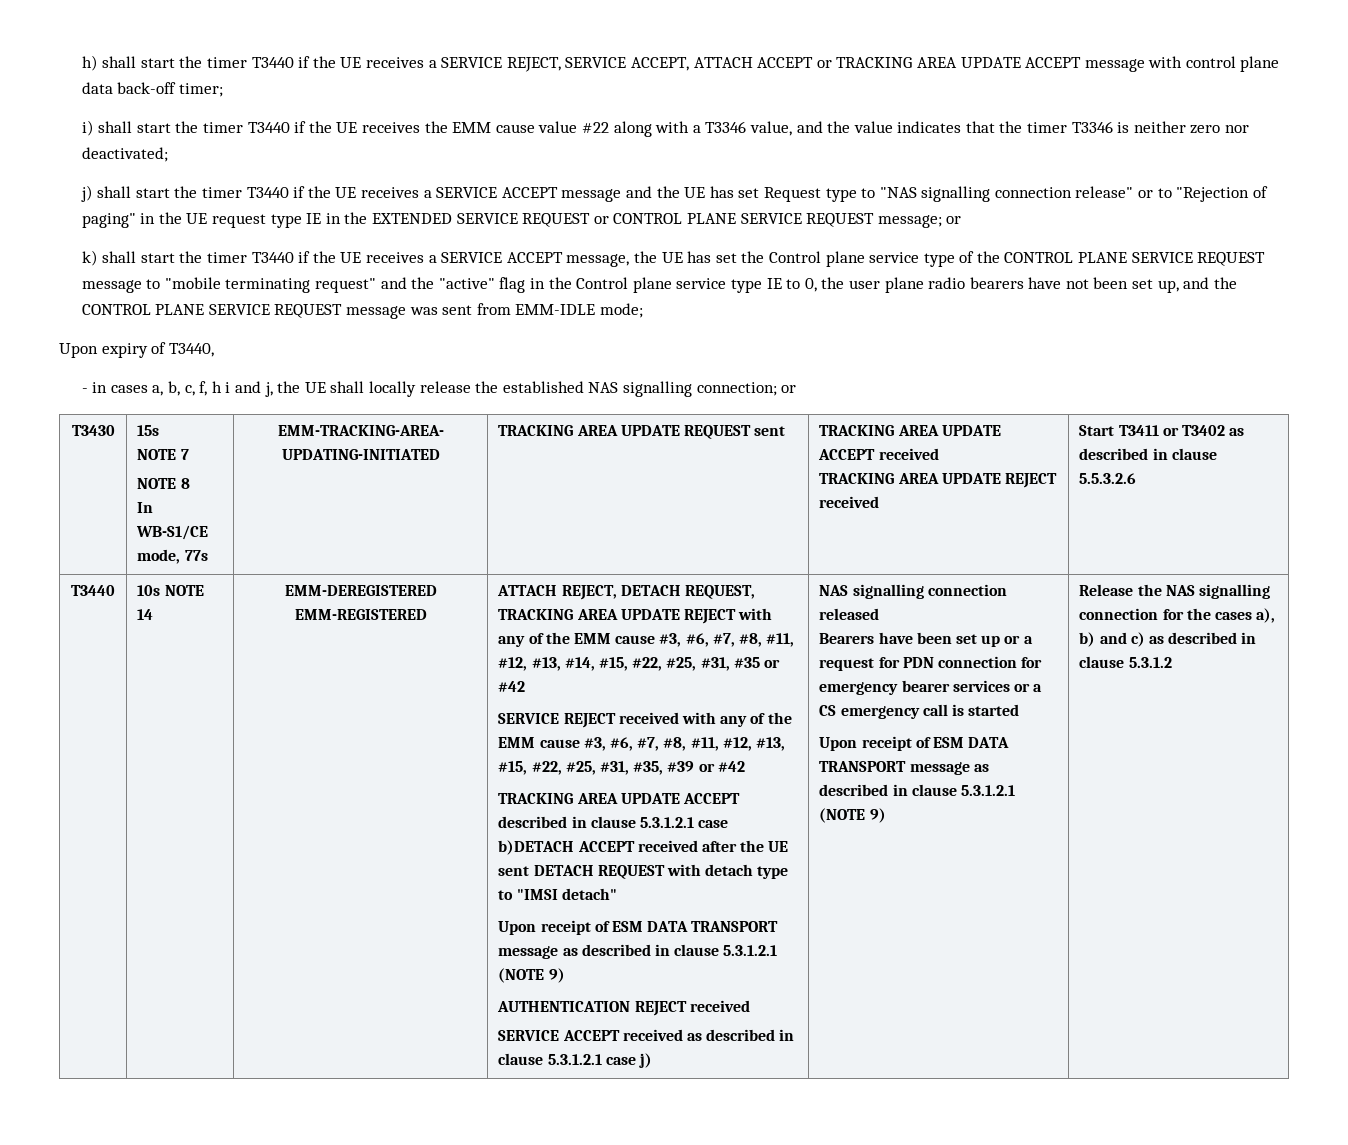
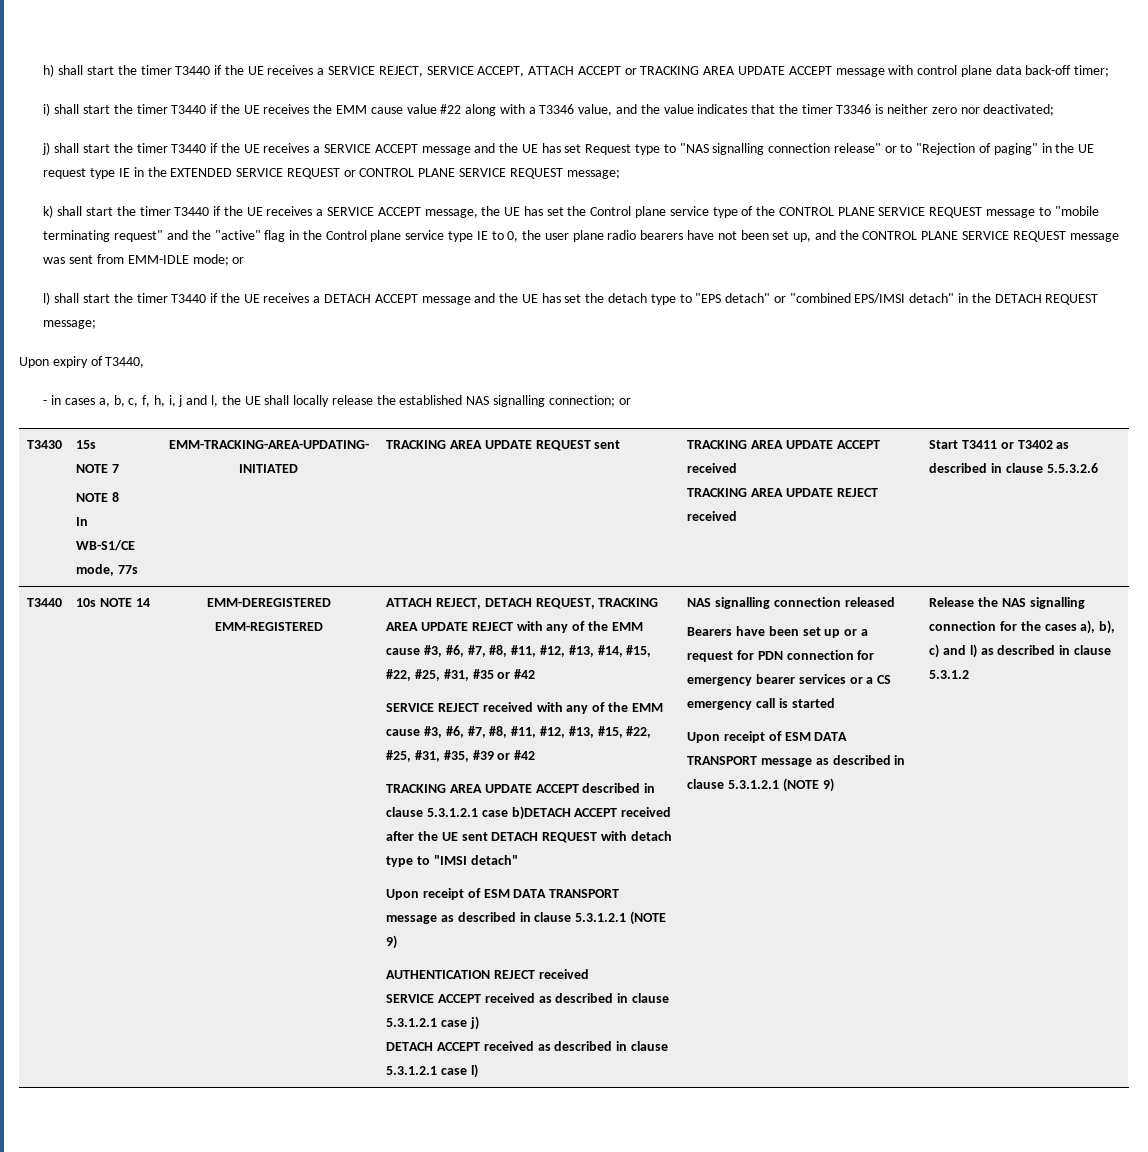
[946,216,962,224] or -> (620, 174) none
(644, 310) none -> [232,257,245,264] [43,292,1099,305] [43,320,97,329] or // l) shall start the timer T3440 if the UE receives a DETACH ACCEPT message and the UE has set the detach type to "EPS detach" or "combined EPS/IMSI detach" in the DETACH REQUEST message;
[211,381,273,397] h i and j, -> [153,395,218,407] h, i, j and l,
(653, 1060) none -> [386,1041,668,1051] [386,1064,478,1078] // DETACH ACCEPT received as described in clause 5.3.1.2.1 case l)
[1079,632,1145,647] b) and c) -> [1099,620,1116,634] [929,644,977,658] b), c) and l)

